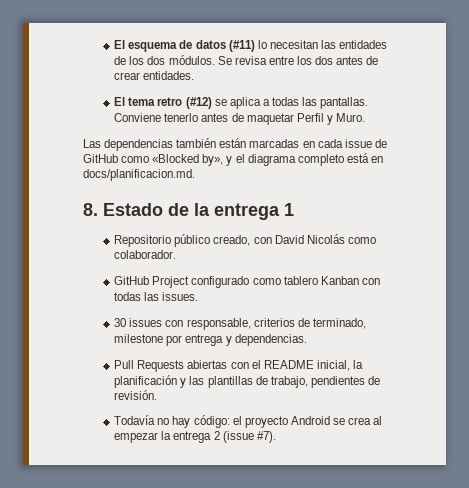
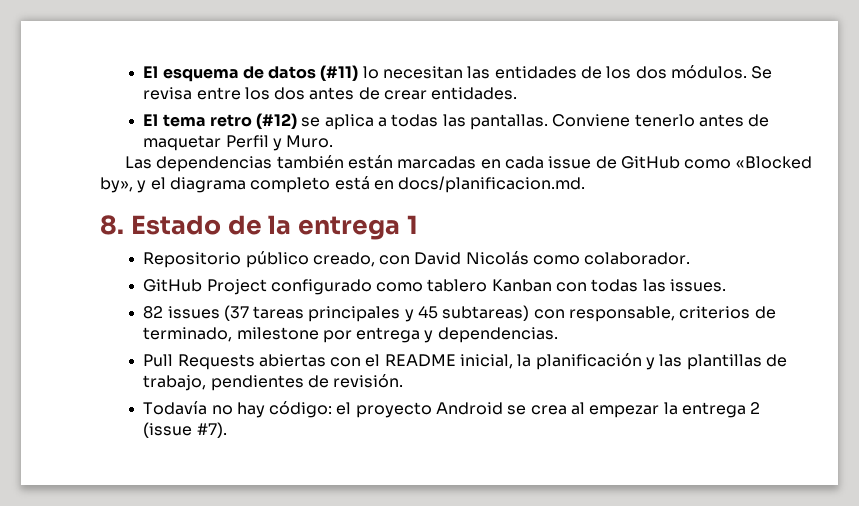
[114,318,163,327] 30 issues -> [143,305,530,322] 82 issues (37 tareas principales y 45 subtareas)

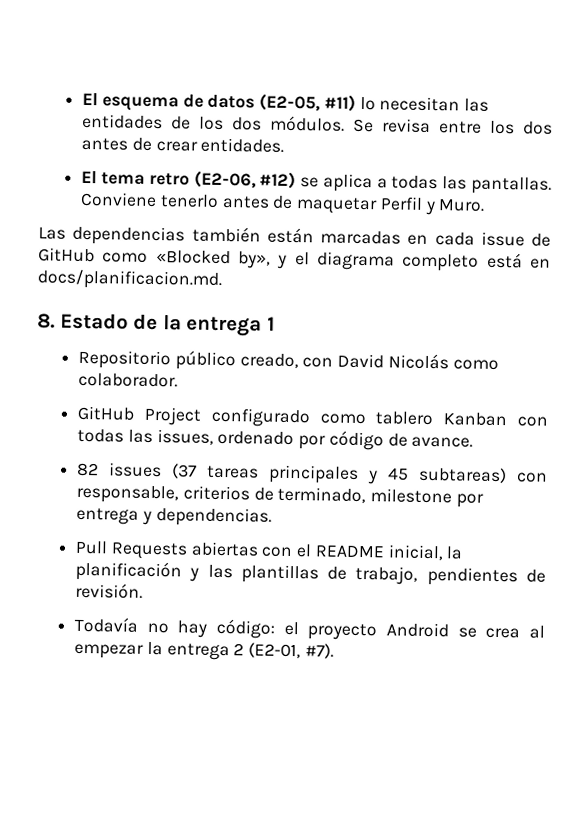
[320,65,359,81] (#11) -> [259,93,356,112] (E2-05, #11)
[256,113,298,129] (#12) -> [193,170,297,190] (E2-06, #12)
[670,279,727,292] issues. -> [156,429,474,451] issues, ordenado por código de avance.
[143,422,193,438] (issue -> [248,642,302,659] (E2-01,

